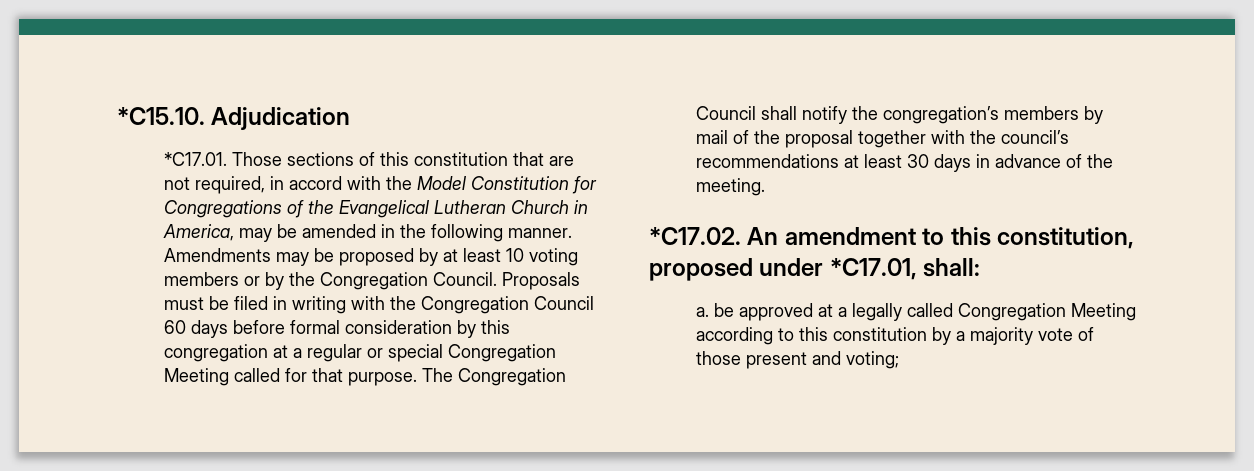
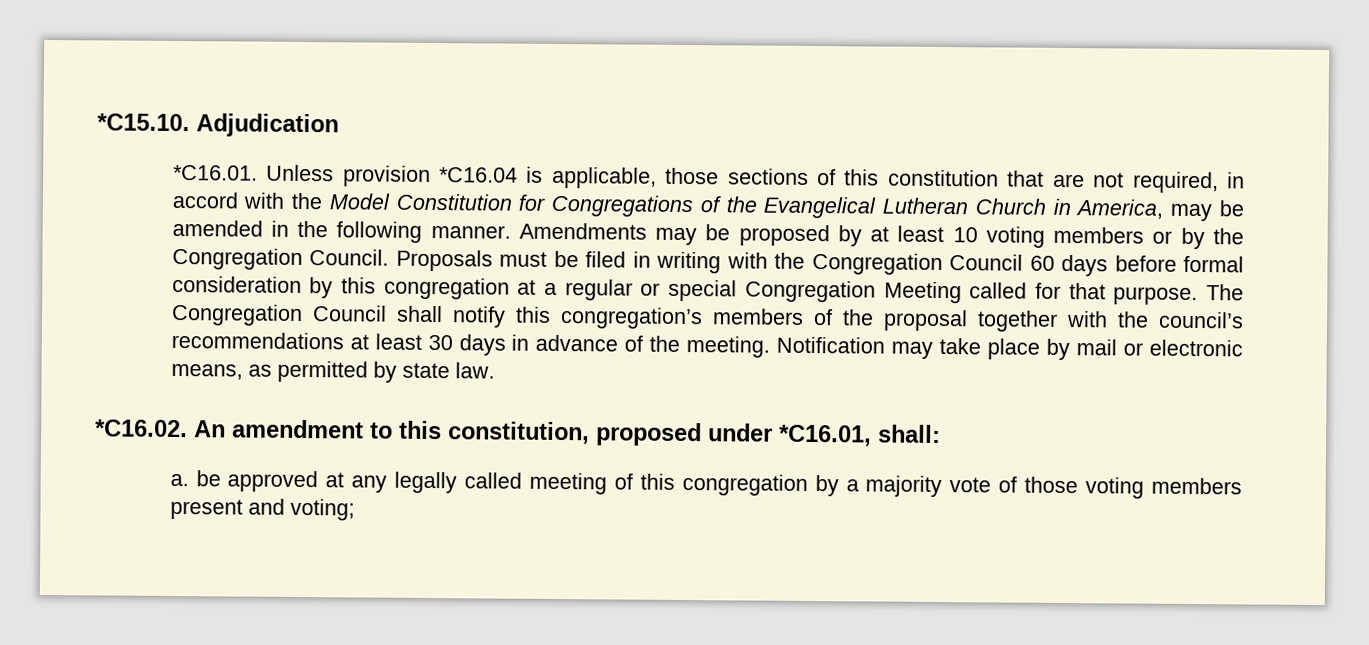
[164,152,283,166] *C17.01. Those -> [172,164,720,189] *C16.01. Unless provision *C16.04 is applicable, those
[852,106,879,120] the -> [514,306,551,323] this
[1084,106,1104,124] [696,130,729,144] by mail -> (804, 316) none
[649,227,741,245] // *C17.02. -> [776,336,1243,361] [170,360,495,383] [95,419,188,438] Notification may take place by mail or electronic means, as permitted by state law. // *C16.02.
[829,258,917,280] *C17.01, -> [779,424,872,447] *C16.01,
[838,307,848,317] a -> [351,475,388,493] any
[958,303,1137,321] [696,327,928,345] Congregation Meeting according to this constitution -> [529,472,808,496] meeting of this congregation
(742, 358) none -> [1085,477,1243,499] voting members

